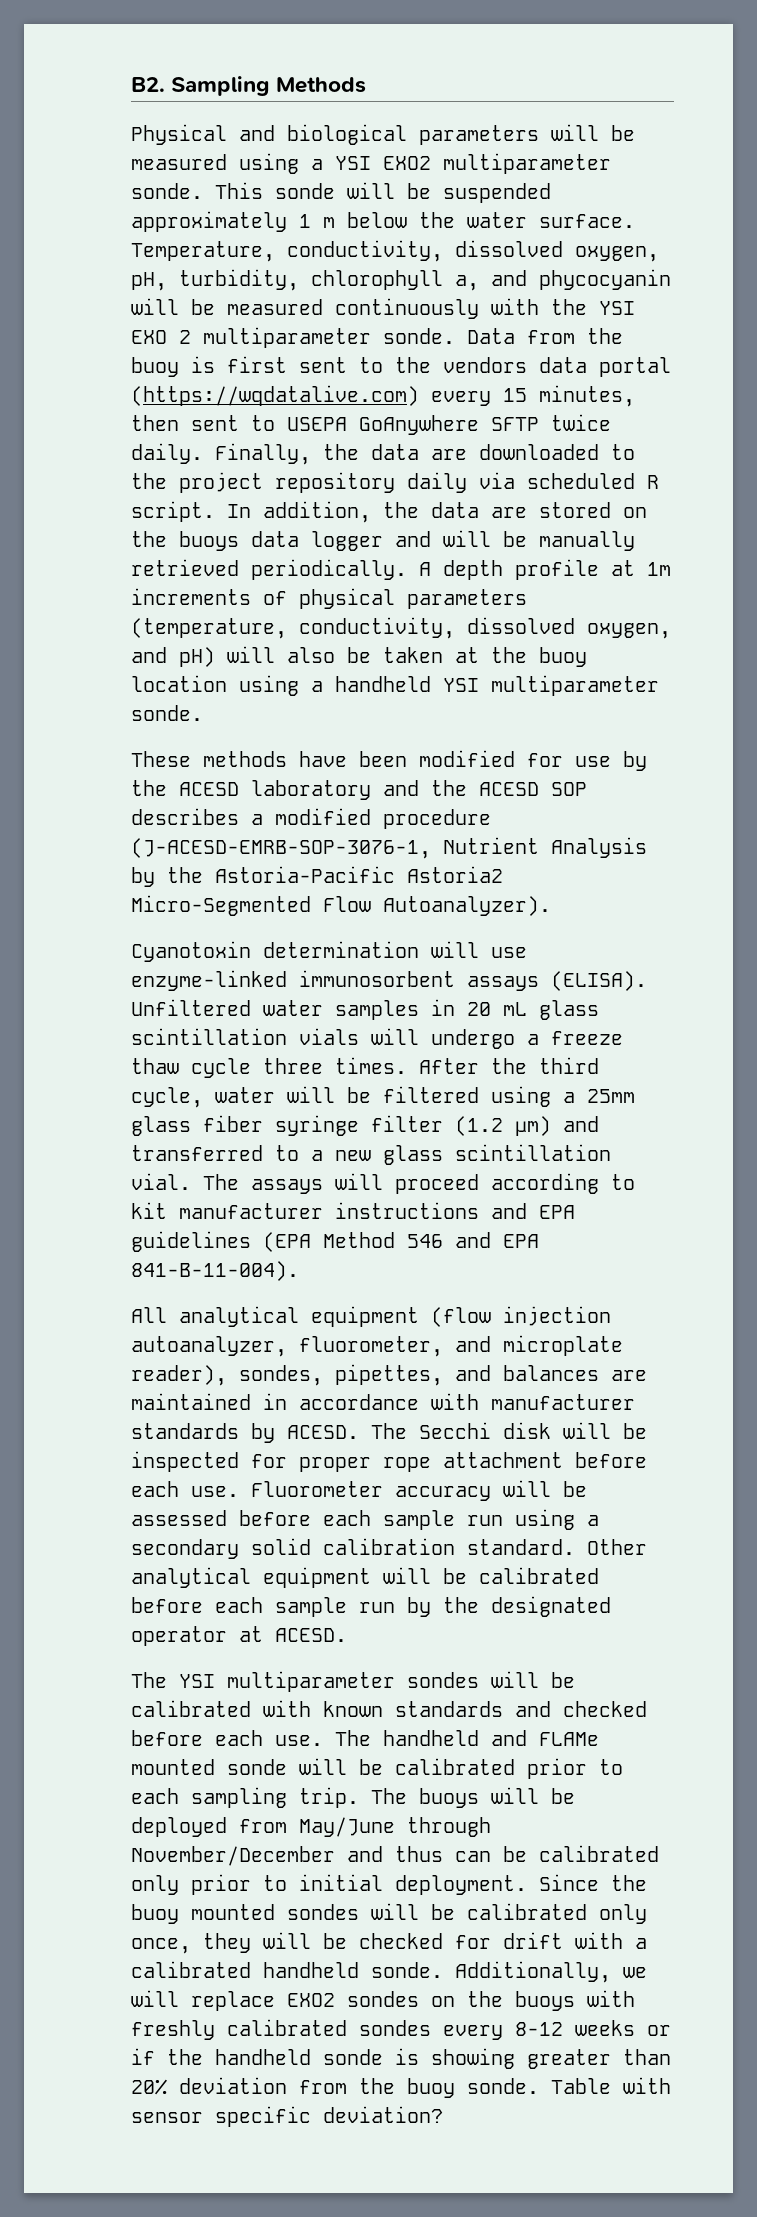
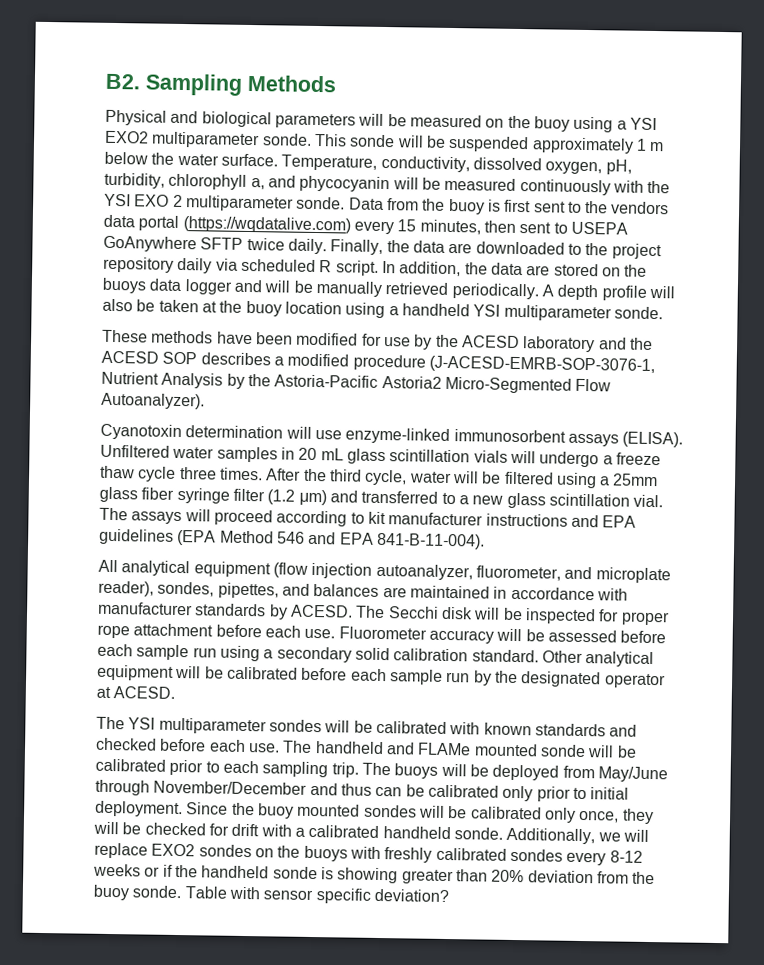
(227, 162) none -> [485,115,570,132] on the buoy
[611,560,671,576] [131,588,527,609] [131,617,671,639] [131,647,215,667] at 1m increments of physical parameters (temperature, conductivity, dissolved oxygen, and pH) -> (647, 293) none

